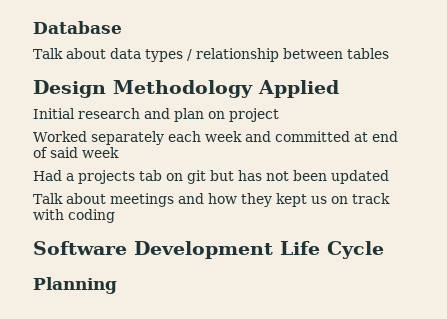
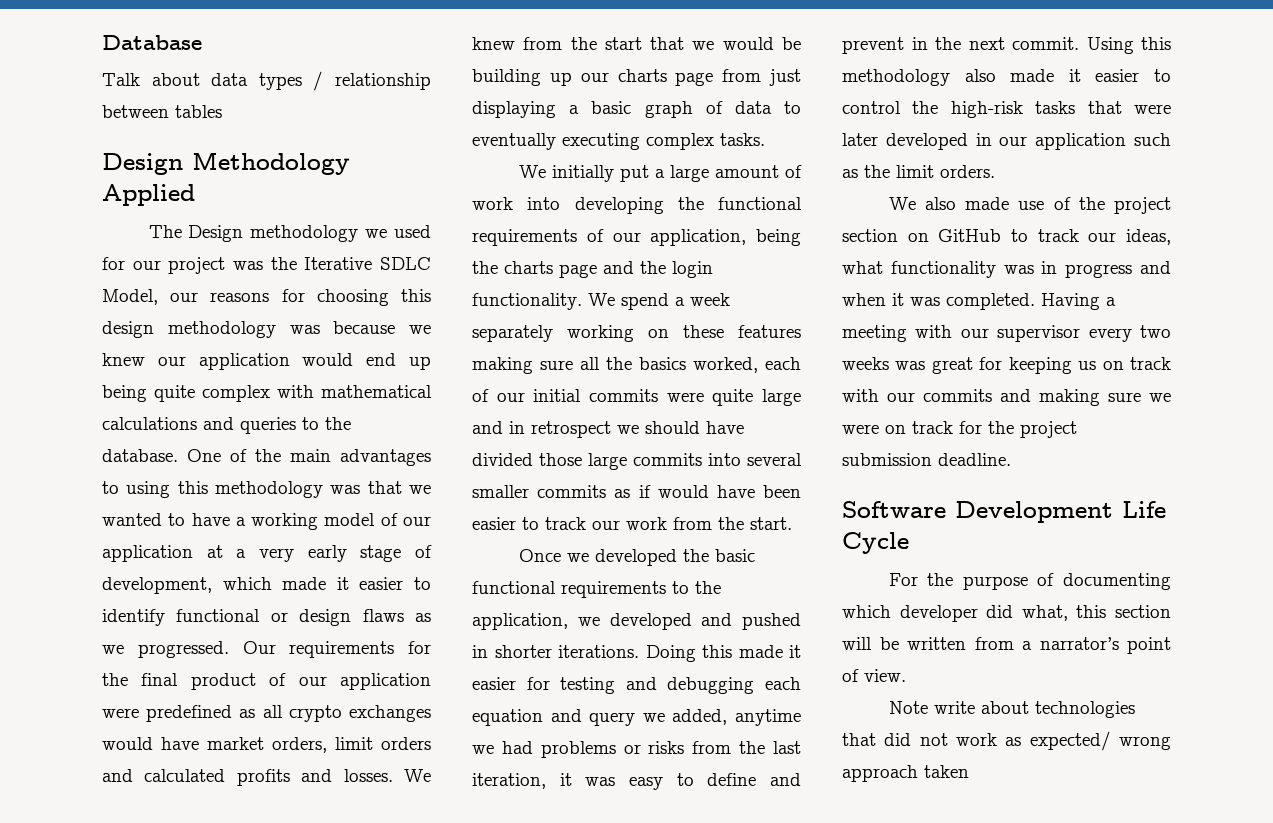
[33,108,279,122] [33,131,398,145] [33,147,119,158] [33,170,389,184] [33,193,390,207] [33,209,115,223] [33,241,384,259] [33,277,117,294] Initial research and plan on project // Worked separately each week and committed at end of said week // Had a projects tab on git but has not been updated // Talk about meetings and how they kept us on track with coding // Software Development Life Cycle // Planning -> [148,225,431,242] [102,257,431,274] [102,289,431,306] [102,321,431,338] [102,353,431,370] [102,385,432,402] [102,417,351,434] [102,449,431,466] [102,481,431,498] [102,513,431,530] [102,545,432,562] [102,577,431,594] [102,609,431,626] [102,641,431,658] [102,673,431,690] [102,705,431,722] [102,737,431,753] [102,769,431,786] [472,37,801,50] [472,69,801,86] [472,101,801,118] [472,133,765,150] [518,165,802,182] [472,197,802,214] [472,229,801,246] [472,261,713,278] [472,293,730,310] [472,325,801,342] [472,357,801,374] [472,389,801,406] [472,421,744,438] [472,453,802,470] [472,485,801,498] [472,517,792,530] [518,549,755,566] [472,581,721,598] [472,613,801,630] [472,645,801,662] [472,677,801,694] [472,709,801,726] [472,741,801,758] [472,773,801,790] [842,37,1171,54] [842,69,1171,86] [842,101,1171,118] [842,133,1171,150] [842,165,995,178] [888,197,1171,214] [842,229,1171,245] [842,261,1171,278] [842,293,1116,310] [842,325,1171,342] [842,357,1171,374] [842,389,1171,406] [842,421,1077,438] [842,453,1011,466] [842,501,1166,523] [842,532,909,554] [888,573,1171,590] [842,605,1171,622] [842,637,1171,654] [842,669,906,682] [888,701,1135,718] [842,731,1171,751] [842,765,969,782] The Design methodology we used for our project was the Iterative SDLC Model, our reasons for choosing this design methodology was because we knew our application would end up being quite complex with mathematical calculations and queries to the database. One of the main advantages to using this methodology was that we wanted to have a working model of our application at a very early stage of development, which made it easier to identify functional or design flaws as we progressed. Our requirements for the final product of our application were predefined as all crypto exchanges would have market orders, limit orders and calculated profits and losses. We knew from the start that we would be building up our charts page from just displaying a basic graph of data to eventually executing complex tasks. // We initially put a large amount of work into developing the functional requirements of our application, being the charts page and the login functionality. We spend a week separately working on these features making sure all the basics worked, each of our initial commits were quite large and in retrospect we should have divided those large commits into several smaller commits as if would have been easier to track our work from the start. // Once we developed the basic functional requirements to the application, we developed and pushed in shorter iterations. Doing this made it easier for testing and debugging each equation and query we added, anytime we had problems or risks from the last iteration, it was easy to define and prevent in the next commit. Using this methodology also made it easier to control the high-risk tasks that were later developed in our application such as the limit orders. // We also made use of the project section on GitHub to track our ideas, what functionality was in progress and when it was completed. Having a meeting with our supervisor every two weeks was great for keeping us on track with our commits and making sure we were on track for the project submission deadline. // Software Development Life Cycle // For the purpose of documenting which developer did what, this section will be written from a narrator’s point of view. // Note write about technologies that did not work as expected/ wrong approach taken

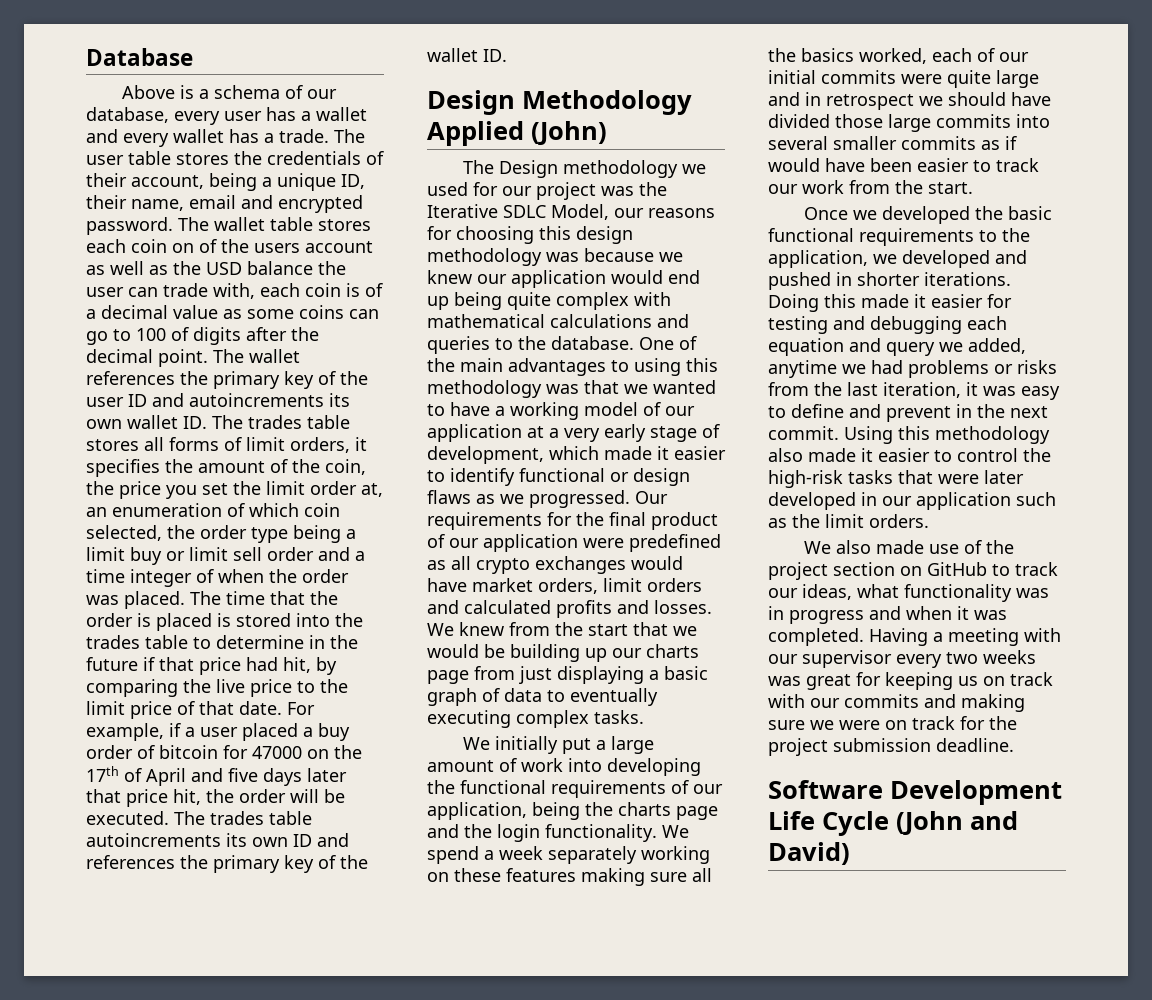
[102,71,431,91] [102,105,222,118] Talk about data types / relationship between tables -> [121,85,337,99] [86,107,367,125] [86,129,365,147] [86,151,384,165] [86,173,365,191] [86,195,363,213] [86,217,371,235] [86,239,373,253] [86,261,346,275] [86,283,383,299] [86,305,379,319] [86,327,319,345] [86,349,300,367] [86,371,368,389] [86,393,350,407] [86,415,350,429] [86,437,367,453] [86,459,366,477] [86,481,383,499] [86,503,340,517] [86,525,356,543] [86,547,365,565] [86,569,349,587] [86,591,338,609] [86,613,363,631] [86,635,358,649] [86,657,337,675] [86,679,348,697] [86,701,315,719] [86,723,350,741] [86,745,362,759] [86,766,347,786] [86,789,345,807] [86,811,312,825] [86,833,349,847] [86,855,368,873] [427,48,507,62] Above is a schema of our database, every user has a wallet and every wallet has a trade. The user table stores the credentials of their account, being a unique ID, their name, email and encrypted password. The wallet table stores each coin on of the users account as well as the USD balance the user can trade with, each coin is of a decimal value as some coins can go to 100 of digits after the decimal point. The wallet references the primary key of the user ID and autoincrements its own wallet ID. The trades table stores all forms of limit orders, it specifies the amount of the coin, the price you set the limit order at, an enumeration of which coin selected, the order type being a limit buy or limit sell order and a time integer of when the order was placed. The time that the order is placed is stored into the trades table to determine in the future if that price had hit, by comparing the live price to the limit price of that date. For example, if a user placed a buy order of bitcoin for 47000 on the 17th of April and five days later that price hit, the order will be executed. The trades table autoincrements its own ID and references the primary key of the wallet ID.
(195, 195) none -> [531,121,607,146] (John)
[888,573,1171,590] [842,605,1171,622] [842,637,1171,654] [842,669,906,682] [888,701,1135,718] [842,731,1171,751] [842,765,969,782] // For the purpose of documenting which developer did what, this section will be written from a narrator’s point of view. // Note write about technologies that did not work as expected/ wrong approach taken -> [896,811,1018,836] [768,842,850,865] (John and David)

